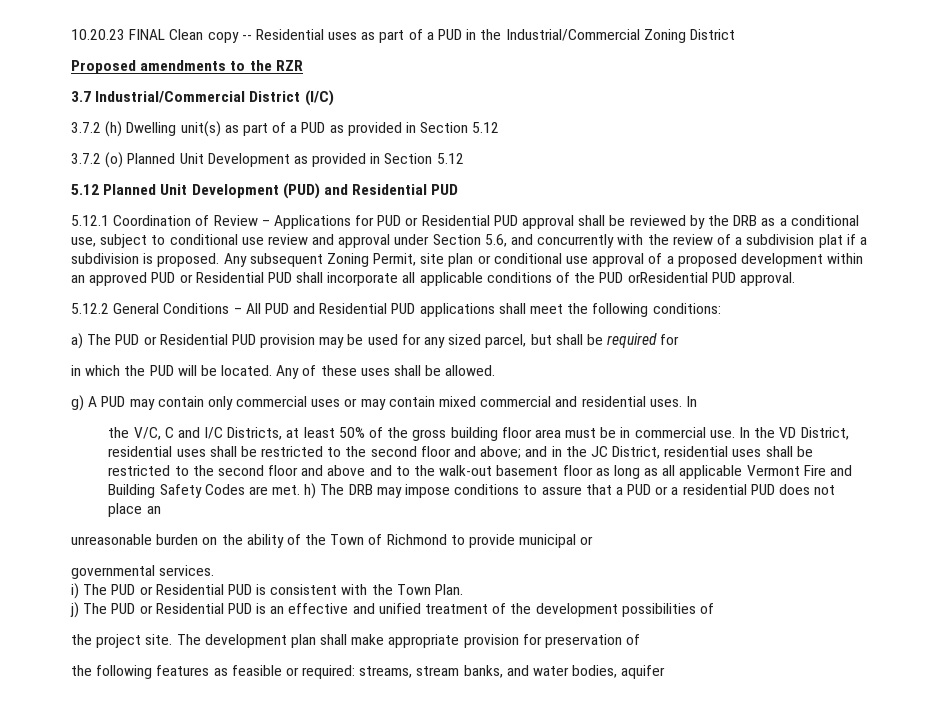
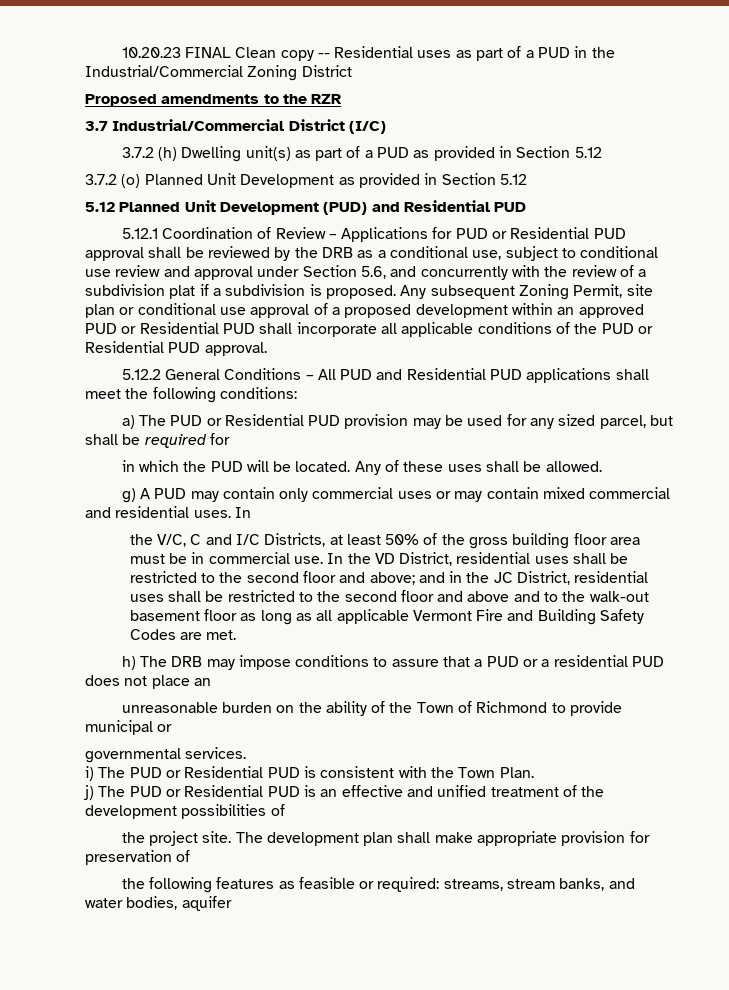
[627,272,708,283] orResidential -> [637,326,653,334] [85,341,164,353] or Residential
(301, 490) none -> (237, 635) //

